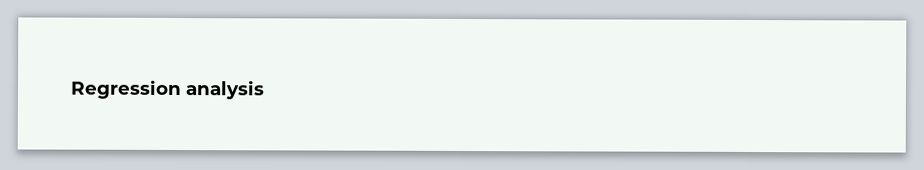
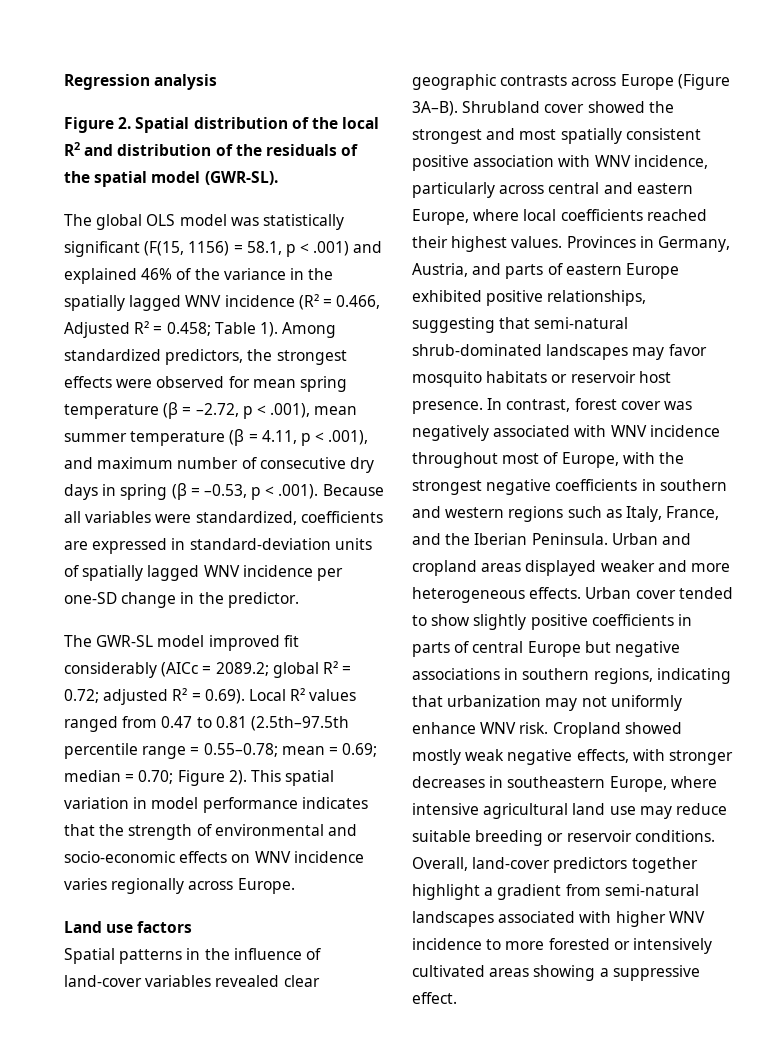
(265, 90) none -> [64,117,380,133] [64,142,359,156] [64,171,278,187] [64,214,344,230] [64,241,383,257] [64,268,334,284] [64,294,381,311] [64,321,337,338] [64,349,347,365] [64,376,347,392] [64,402,358,419] [64,429,369,446] [64,457,374,473] [64,483,384,500] [64,511,383,525] [64,538,372,554] [64,565,343,581] [64,592,299,608] [64,635,299,651] [64,661,352,678] [64,688,357,705] [64,716,349,732] [64,743,378,759] [64,770,335,786] [64,797,368,813] [64,824,357,840] [64,851,364,863] [64,878,295,894] [64,921,193,933] [64,948,321,964] [64,975,320,987] [412,74,730,90] [412,101,674,116] [412,128,701,144] [412,155,708,171] [412,182,693,198] [412,209,707,225] [412,236,730,252] [412,263,679,279] [412,290,647,306] [412,317,629,333] [412,344,707,360] [412,371,671,387] [412,398,692,414] [412,425,720,441] [412,452,684,468] [412,479,727,495] [412,506,720,522] [412,533,691,545] [412,560,730,576] [412,587,733,603] [412,614,692,630] [412,641,680,657] [412,668,731,684] [412,695,682,711] [412,722,682,738] [412,749,733,765] [412,776,717,792] [412,803,727,819] [412,830,715,846] [412,857,698,873] [412,884,699,900] [412,911,705,927] [412,938,712,954] [412,965,700,981] [412,992,457,1004] // Figure 2. Spatial distribution of the local R2 and distribution of the residuals of the spatial model (GWR-SL). // The global OLS model was statistically significant (F(15, 1156) = 58.1, p < .001) and explained 46% of the variance in the spatially lagged WNV incidence (R² = 0.466, Adjusted R² = 0.458; Table 1). Among standardized predictors, the strongest effects were observed for mean spring temperature (β = –2.72, p < .001), mean summer temperature (β = 4.11, p < .001), and maximum number of consecutive dry days in spring (β = –0.53, p < .001). Because all variables were standardized, coefficients are expressed in standard-deviation units of spatially lagged WNV incidence per one-SD change in the predictor. // The GWR-SL model improved fit considerably (AICc = 2089.2; global R² = 0.72; adjusted R² = 0.69). Local R² values ranged from 0.47 to 0.81 (2.5th–97.5th percentile range = 0.55–0.78; mean = 0.69; median = 0.70; Figure 2). This spatial variation in model performance indicates that the strength of environmental and socio-economic effects on WNV incidence varies regionally across Europe. // Land use factors // Spatial patterns in the influence of land-cover variables revealed clear geographic contrasts across Europe (Figure 3A–B). Shrubland cover showed the strongest and most spatially consistent positive association with WNV incidence, particularly across central and eastern Europe, where local coefficients reached their highest values. Provinces in Germany, Austria, and parts of eastern Europe exhibited positive relationships, suggesting that semi-natural shrub-dominated landscapes may favor mosquito habitats or reservoir host presence. In contrast, forest cover was negatively associated with WNV incidence throughout most of Europe, with the strongest negative coefficients in southern and western regions such as Italy, France, and the Iberian Peninsula. Urban and cropland areas displayed weaker and more heterogeneous effects. Urban cover tended to show slightly positive coefficients in parts of central Europe but negative associations in southern regions, indicating that urbanization may not uniformly enhance WNV risk. Cropland showed mostly weak negative effects, with stronger decreases in southeastern Europe, where intensive agricultural land use may reduce suitable breeding or reservoir conditions. Overall, land-cover predictors together highlight a gradient from semi-natural landscapes associated with higher WNV incidence to more forested or intensively cultivated areas showing a suppressive effect.

